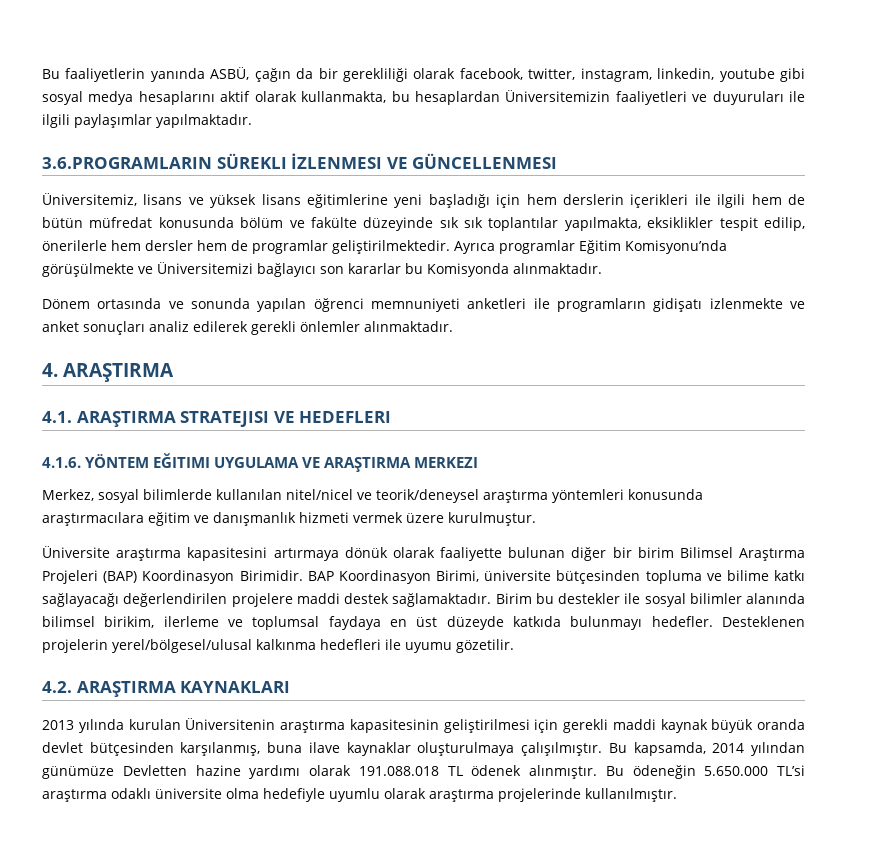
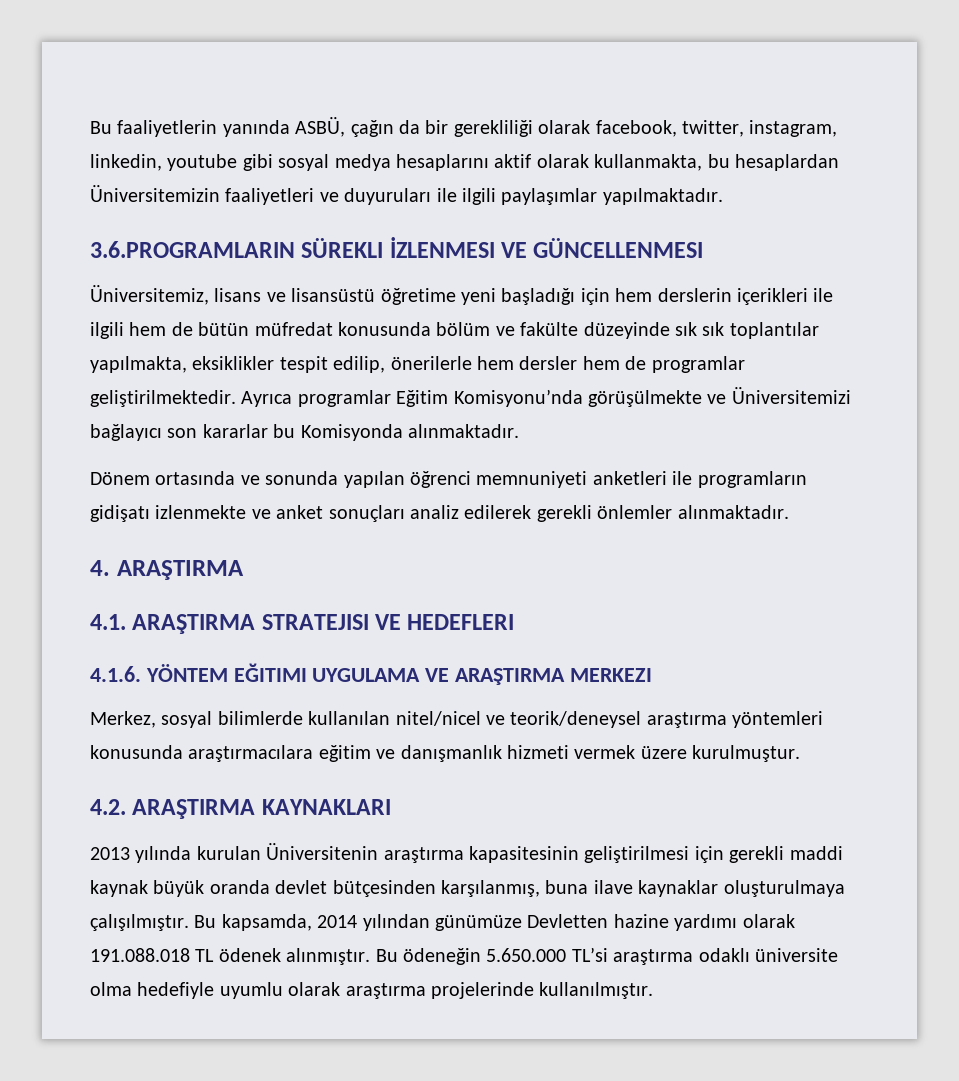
[210,194,388,208] yüksek lisans eğitimlerine -> [291,288,456,305] lisansüstü öğretime
[42,546,805,561] [42,570,805,584] [42,593,805,607] [42,616,806,630] [42,639,514,653] // Üniversite araştırma kapasitesini artırmaya dönük olarak faaliyette bulunan diğer bir birim Bilimsel Araştırma Projeleri (BAP) Koordinasyon Birimidir. BAP Koordinasyon Birimi, üniversite bütçesinden topluma ve bilime katkı sağlayacağı değerlendirilen projelere maddi destek sağlamaktadır. Birim bu destekler ile sosyal bilimler alanında bilimsel birikim, ilerleme ve toplumsal faydaya en üst düzeyde katkıda bulunmayı hedefler. Desteklenen projelerin yerel/bölgesel/ulusal kalkınma hedefleri ile uyumu gözetilir. -> (801, 753) none

